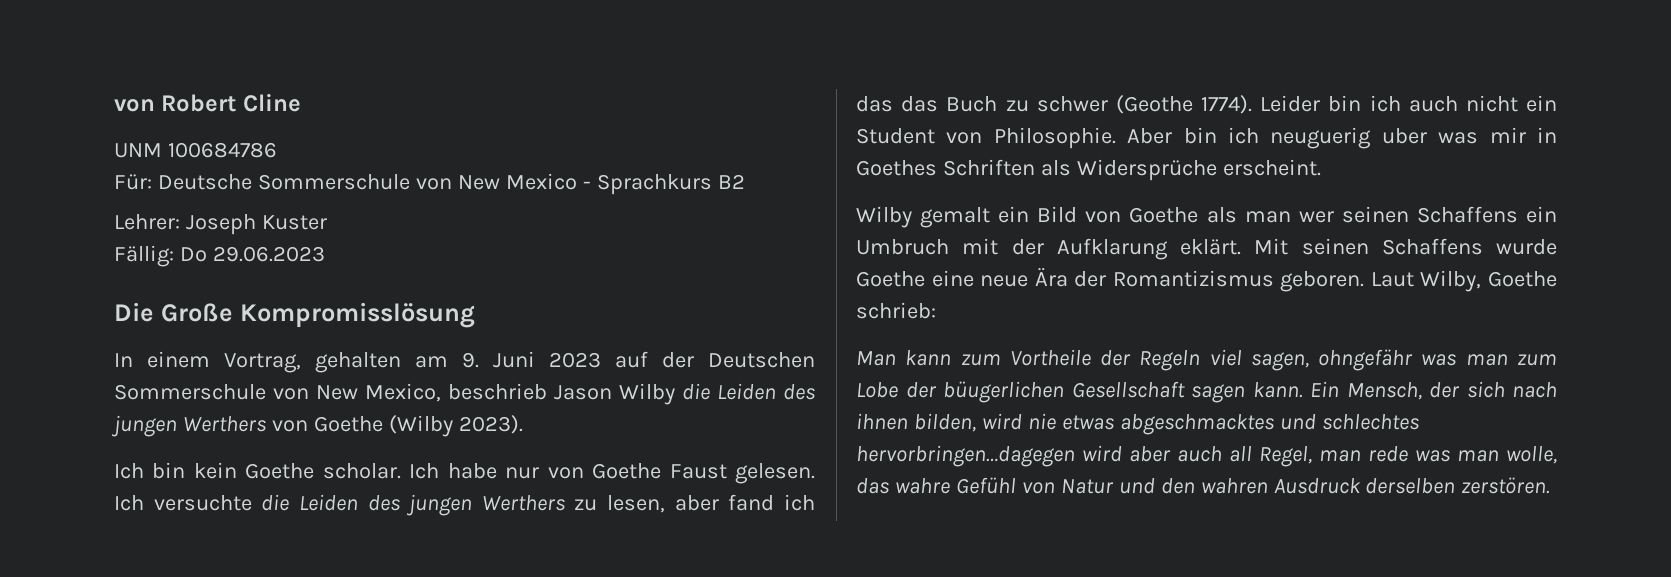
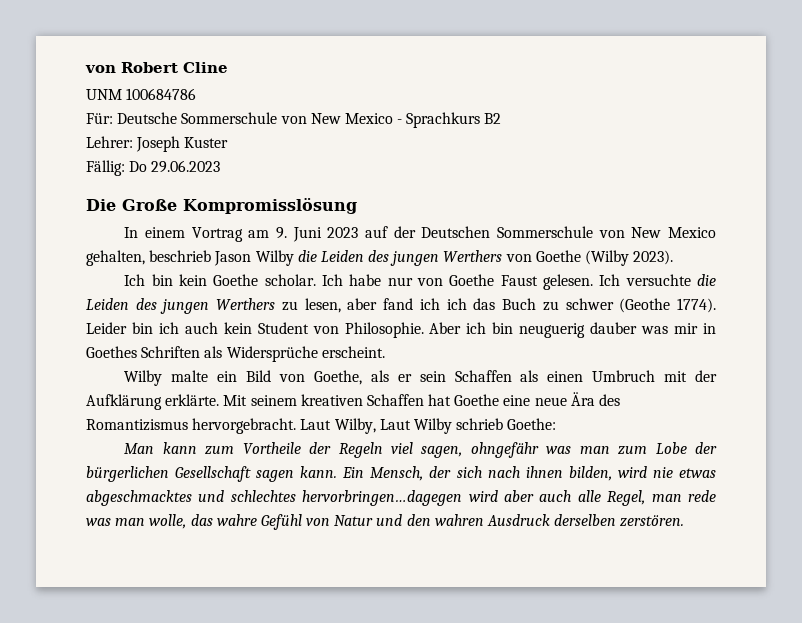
[224,352,401,373] Vortrag, gehalten -> [191,227,243,242] Vortrag
[365,383,441,402] Mexico, -> [667,227,716,238] [86,250,145,266] Mexico gehalten,
[856,96,893,112] das -> [446,298,467,310] ich
[1465,95,1557,112] nicht ein -> [223,322,252,334] kein
[1183,127,1427,149] bin ich neuguerig uber -> [466,322,638,338] ich bin neuguerig dauber
[920,207,991,228] gemalt -> [171,370,209,382] malte
[1129,206,1558,223] [856,238,1557,260] [856,267,1557,292] [856,302,936,319] Goethe als man wer seinen Schaffens ein Umbruch mit der Aufklarung eklärt. Mit seinen Schaffens wurde Goethe eine neue Ära der Romantizismus geboren. Laut Wilby, Goethe schrieb: -> [313,370,718,385] [86,392,621,410] [86,418,557,434] Goethe, als er sein Schaffen als einen Umbruch mit der Aufklärung erklärte. Mit seinem kreativen Schaffen hat Goethe eine neue Ära des Romantizismus hervorgebracht. Laut Wilby, Laut Wilby schrieb Goethe:
[943,381,1064,403] büugerlichen -> [86,466,169,482] bürgerlichen
[1229,446,1252,462] all -> [577,490,601,502] alle

